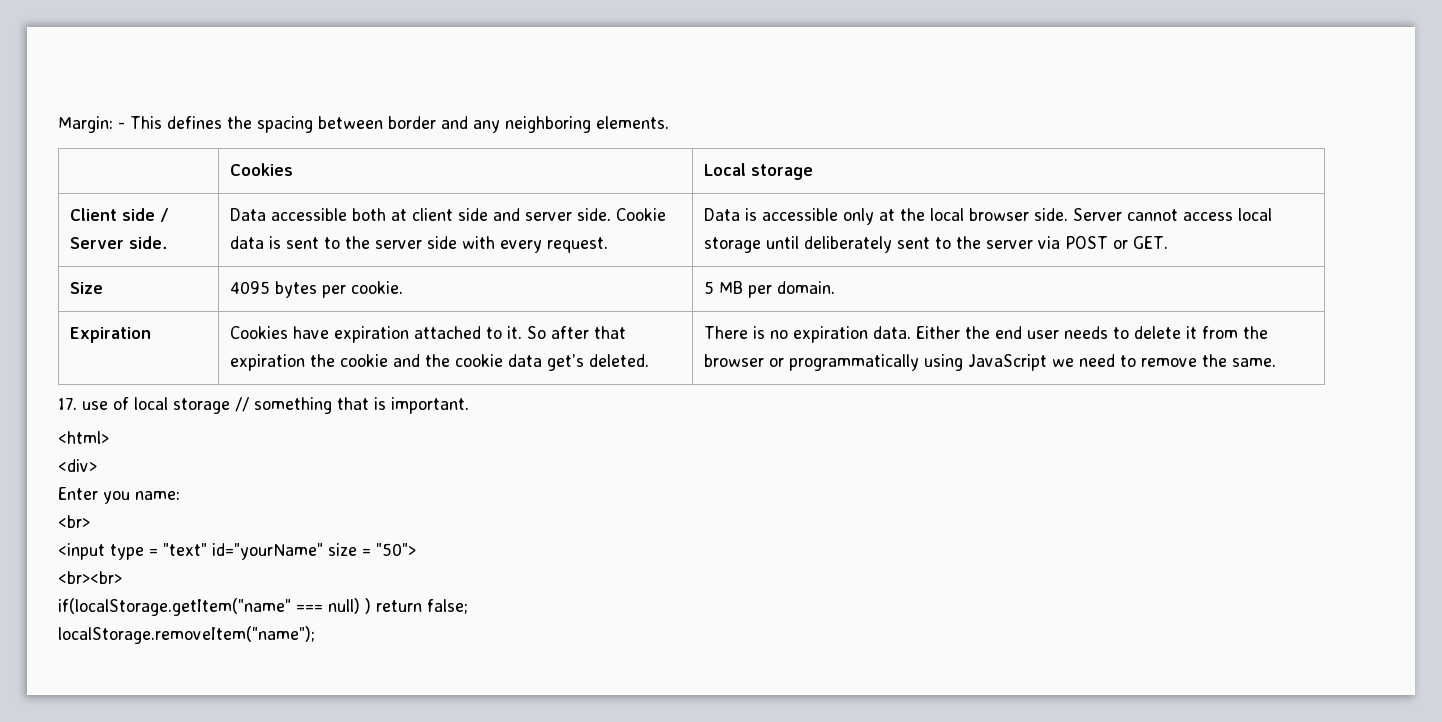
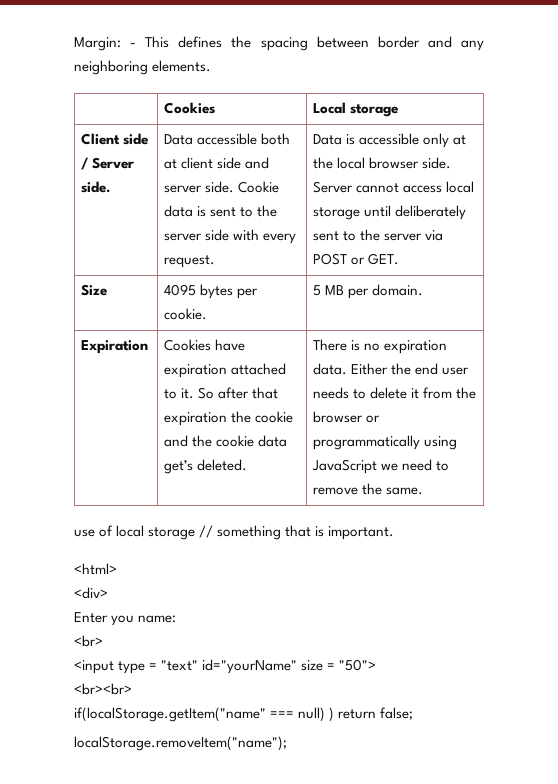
[58,397,77,410] 17. -> (423, 491) none

